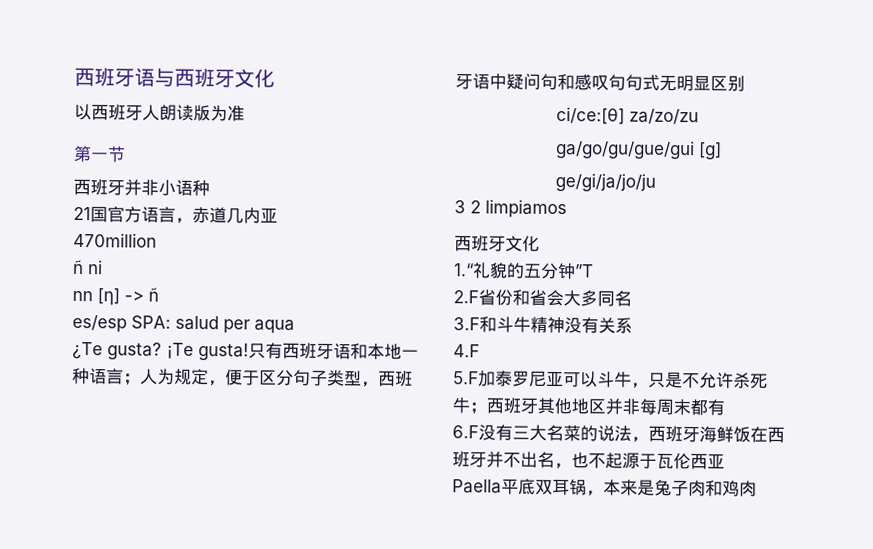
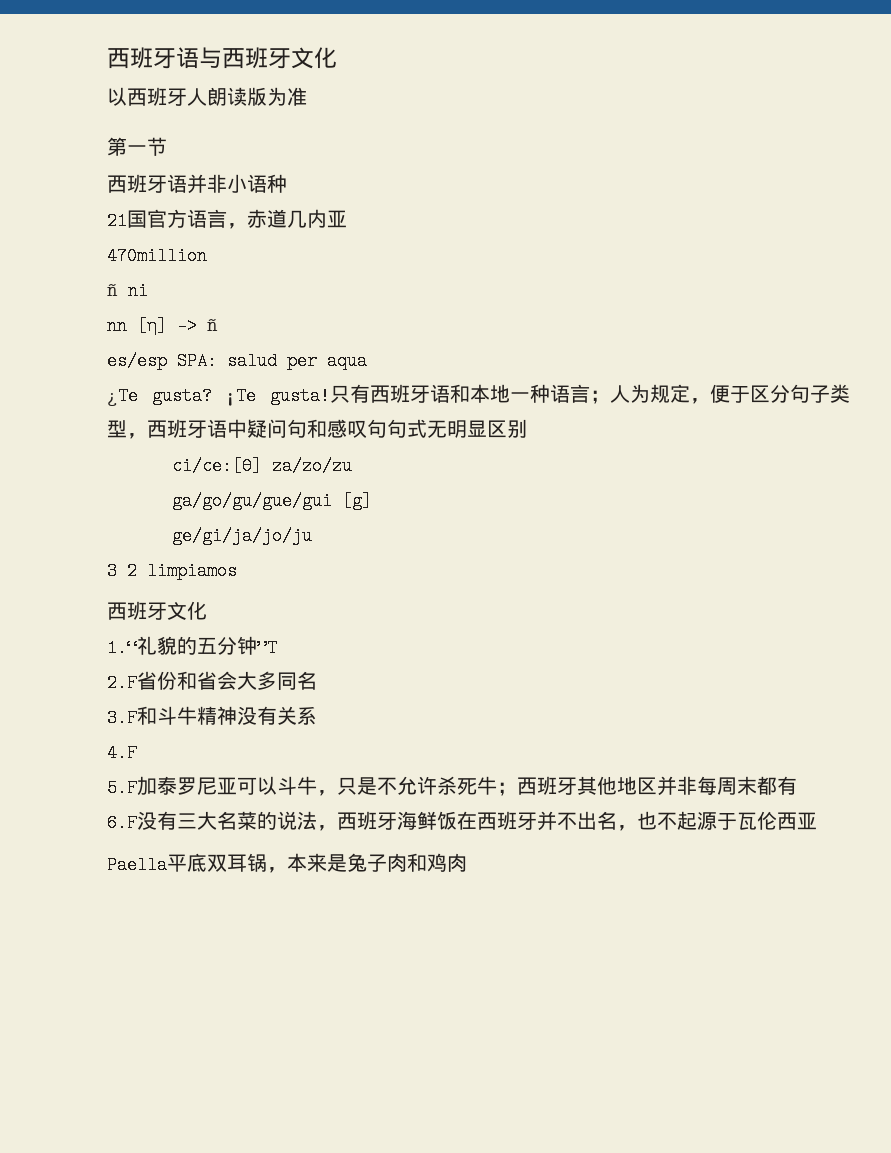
(125, 187) none -> [167,174,187,193] 语

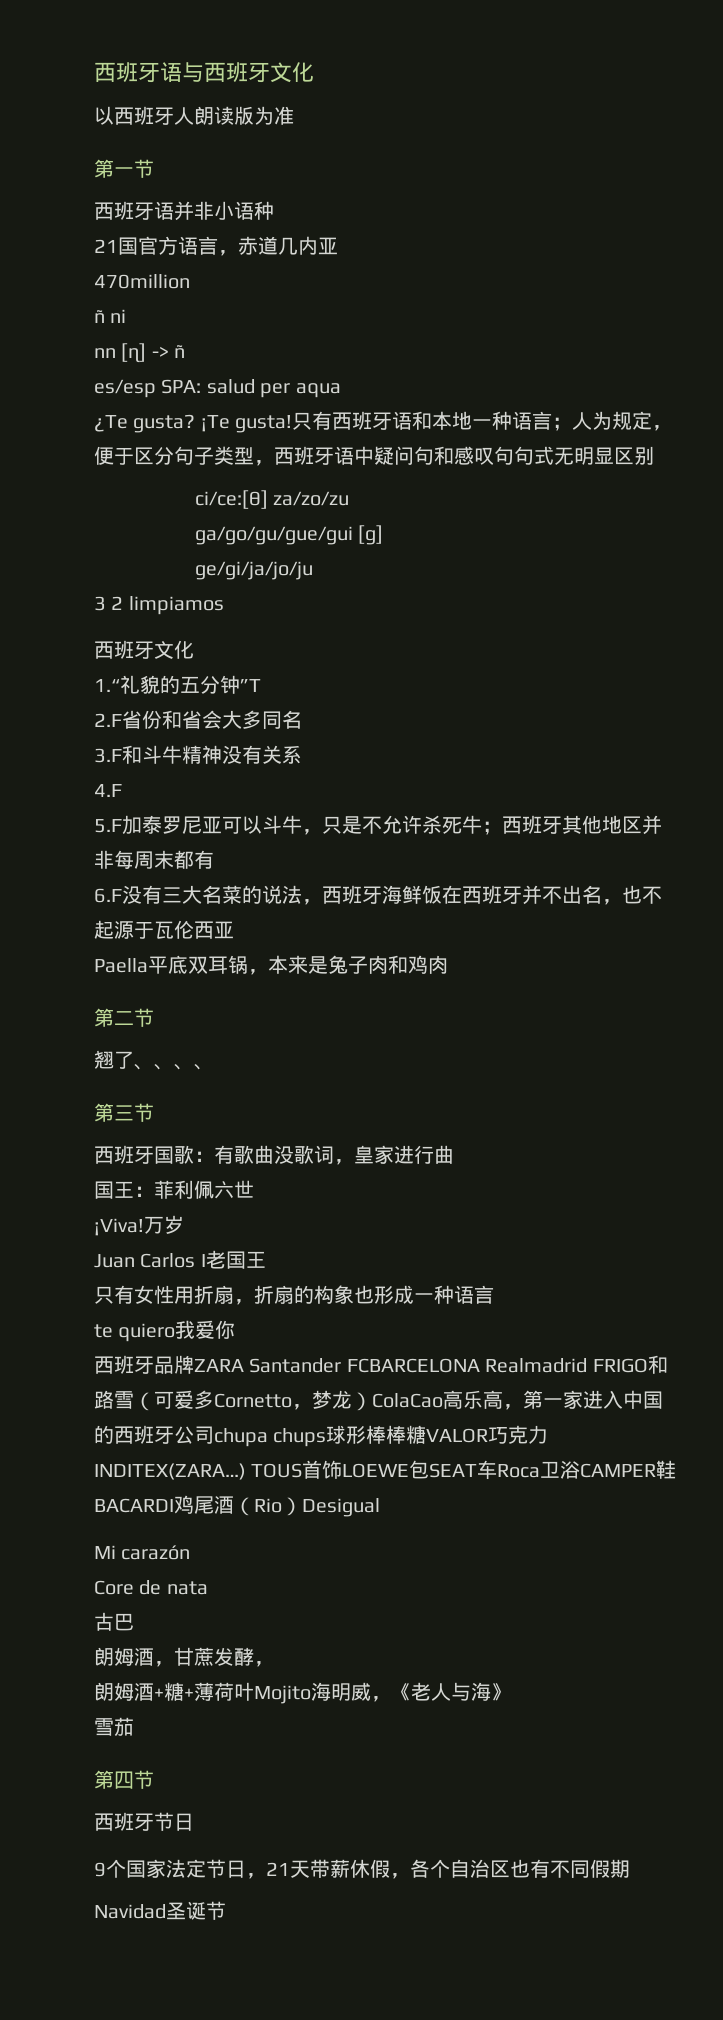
(467, 862) none -> [94,1008,154,1027] [94,1050,214,1070] [94,1103,154,1122] [94,1145,454,1165] [94,1180,254,1199] [94,1215,184,1236] [94,1250,266,1269] [94,1285,494,1305] [94,1320,236,1342] [94,1355,668,1374] [94,1390,663,1411] [94,1425,549,1447] [94,1460,677,1480] [94,1495,380,1517] [94,1545,191,1560] [94,1580,208,1595] [94,1612,134,1631] [94,1647,274,1667] [94,1682,511,1704] [94,1717,134,1737] [94,1770,154,1789] [94,1812,194,1831] [94,1859,630,1879] [94,1901,226,1920] // 第二节 // 翘了、、、、 // 第三节 // 西班牙国歌：有歌曲没歌词，皇家进行曲 // 国王：菲利佩六世 // ¡Viva!万岁 // Juan Carlos I老国王 // 只有女性用折扇，折扇的构象也形成一种语言 // te quiero我爱你 // 西班牙品牌ZARA Santander FCBARCELONA Realmadrid FRIGO和路雪（可爱多Cornetto，梦龙）ColaCao高乐高，第一家进入中国的西班牙公司chupa chups球形棒棒糖VALOR巧克力INDITEX(ZARA…) TOUS首饰LOEWE包SEAT车Roca卫浴CAMPER鞋BACARDI鸡尾酒（Rio）Desigual // Mi carazón // Core de nata // 古巴 // 朗姆酒，甘蔗发酵， // 朗姆酒+糖+薄荷叶Mojito海明威，《老人与海》 // 雪茄 // 第四节 // 西班牙节日 // 9个国家法定节日，21天带薪休假，各个自治区也有不同假期 // Navidad圣诞节

